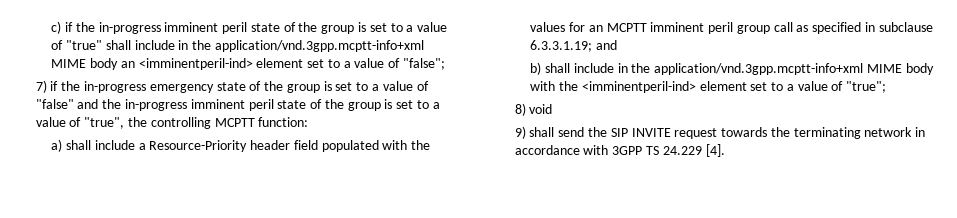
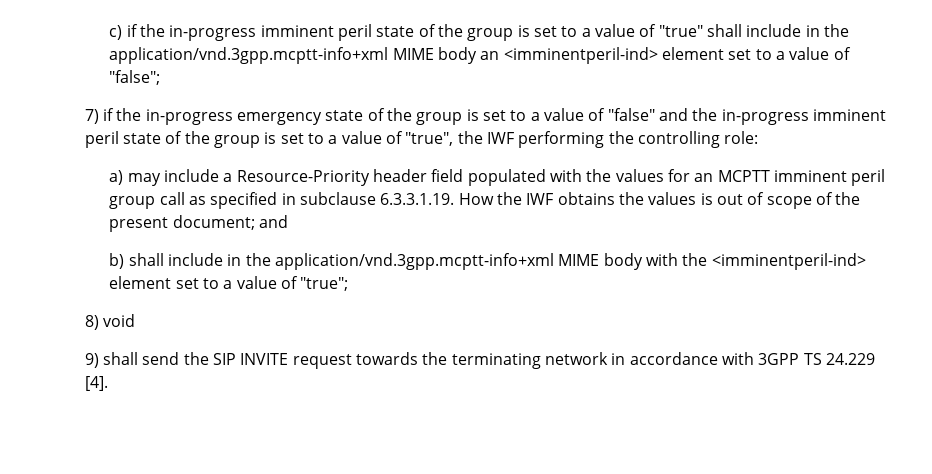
[150,117,309,129] controlling MCPTT function: -> [486,131,759,148] IWF performing the controlling role:
[65,140,91,150] shall -> [127,173,161,186] may
[530,40,593,52] 6.3.3.1.19; -> [380,192,861,209] [109,215,255,232] 6.3.3.1.19. How the IWF obtains the values is out of scope of the present document;

